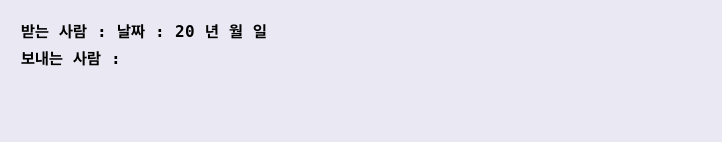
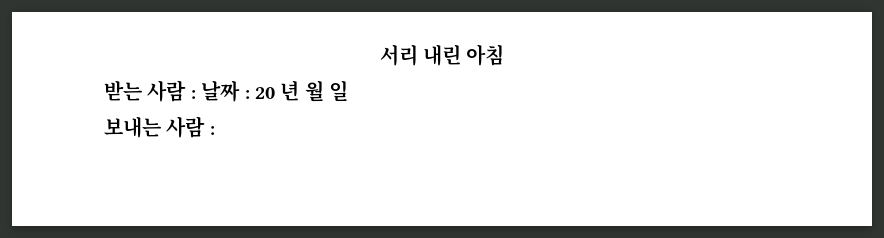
(21, 31) none -> [379,44,505,66] 서리 내린 아침 //

